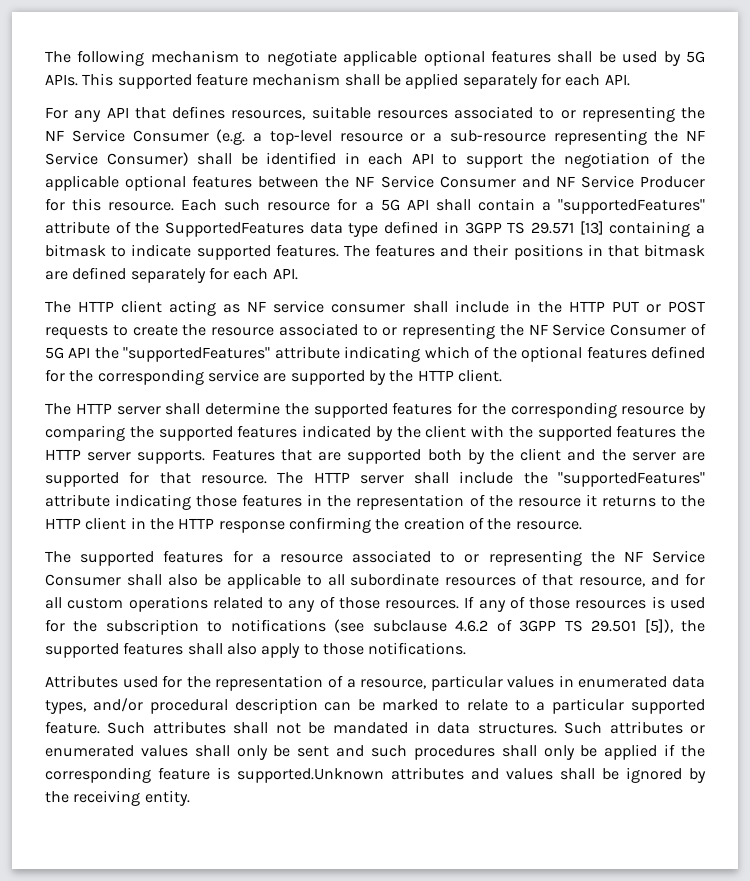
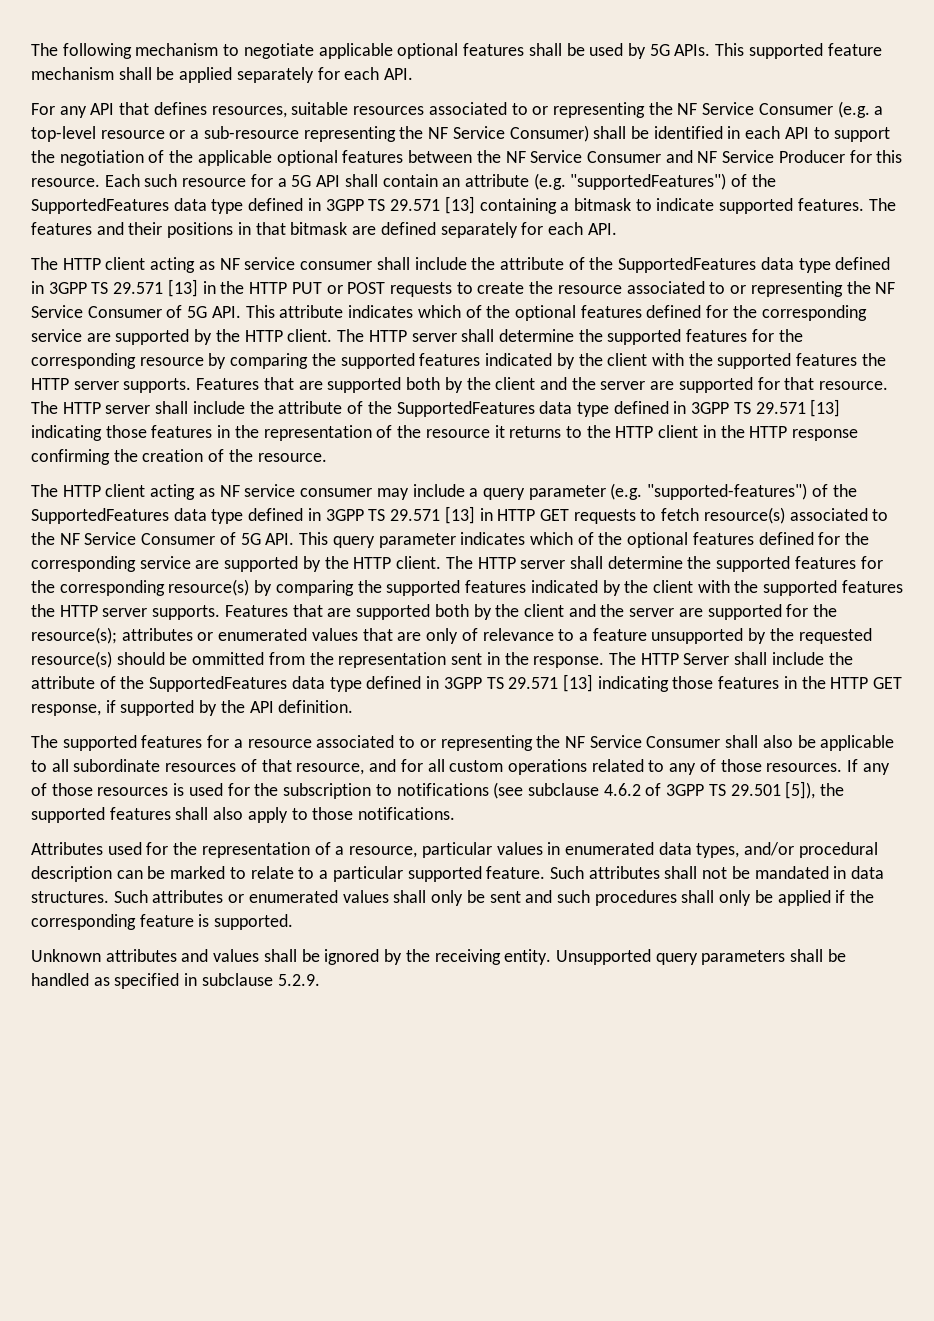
[541,199,706,214] [45,221,110,234] a "supportedFeatures" attribute -> [442,173,727,190] an attribute (e.g. "supportedFeatures")
(509, 306) none -> [471,257,891,273] [31,279,198,297] the attribute of the SupportedFeatures data type defined in 3GPP TS 29.571 [13]
[68,346,421,362] API the "supportedFeatures" attribute indicating -> [211,305,414,318] API. This attribute indicates
(502, 375) // -> (333, 335) none
[558,472,705,487] [45,494,110,507] "supportedFeatures" attribute -> [278,399,841,417] attribute of the SupportedFeatures data type defined in 3GPP TS 29.571 [13]
(582, 525) none -> [31,483,857,500] [31,506,889,524] [31,532,870,548] [31,556,883,572] [31,579,903,596] [31,604,838,620] [31,627,872,644] [31,651,853,668] [31,674,903,692] [31,700,354,716] // The HTTP client acting as NF service consumer may include a query parameter (e.g. "supported-features") of the SupportedFeatures data type defined in 3GPP TS 29.571 [13] in HTTP GET requests to fetch resource(s) associated to the NF Service Consumer of 5G API. This query parameter indicates which of the optional features defined for the corresponding service are supported by the HTTP client. The HTTP server shall determine the supported features for the corresponding resource(s) by comparing the supported features indicated by the client with the supported features the HTTP server supports. Features that are supported both by the client and the server are supported for the resource(s); attributes or enumerated values that are only of relevance to a feature unsupported by the requested resource(s) should be ommitted from the representation sent in the response. The HTTP Server shall include the attribute of the SupportedFeatures data type defined in 3GPP TS 29.571 [13] indicating those features in the HTTP GET response, if supported by the API definition.
[237,768,384,783] supported.Unknown -> [214,914,294,930] [31,949,101,962] supported. // Unknown
(190, 798) none -> [555,949,846,965] [31,973,320,989] Unsupported query parameters shall be handled as specified in subclause 5.2.9.

